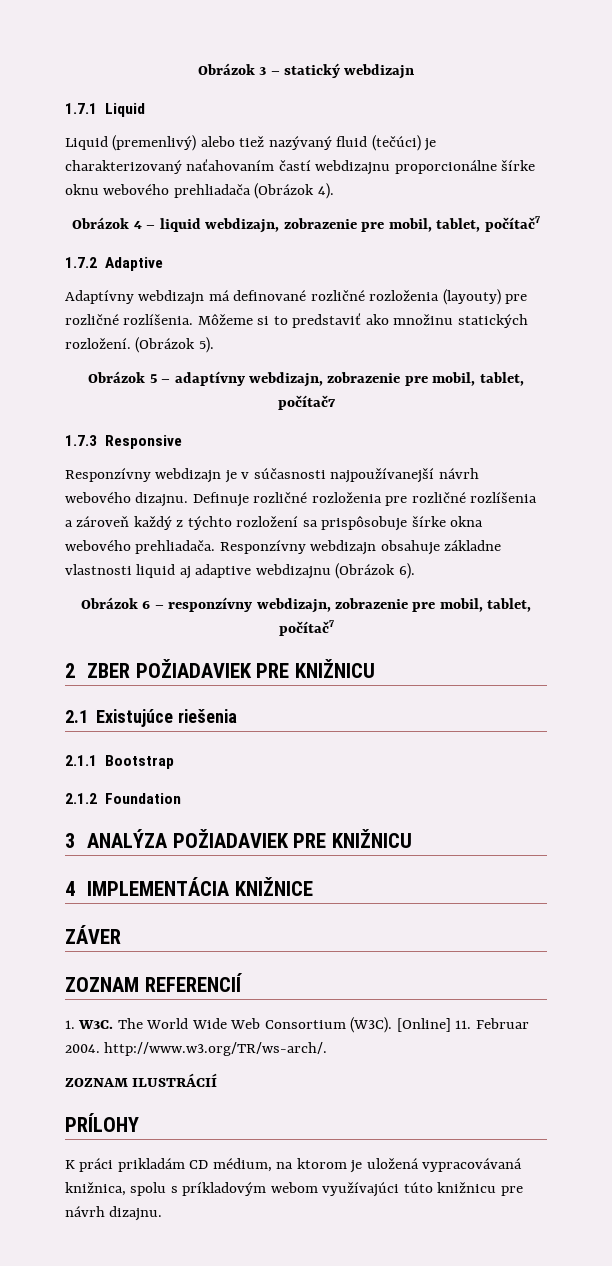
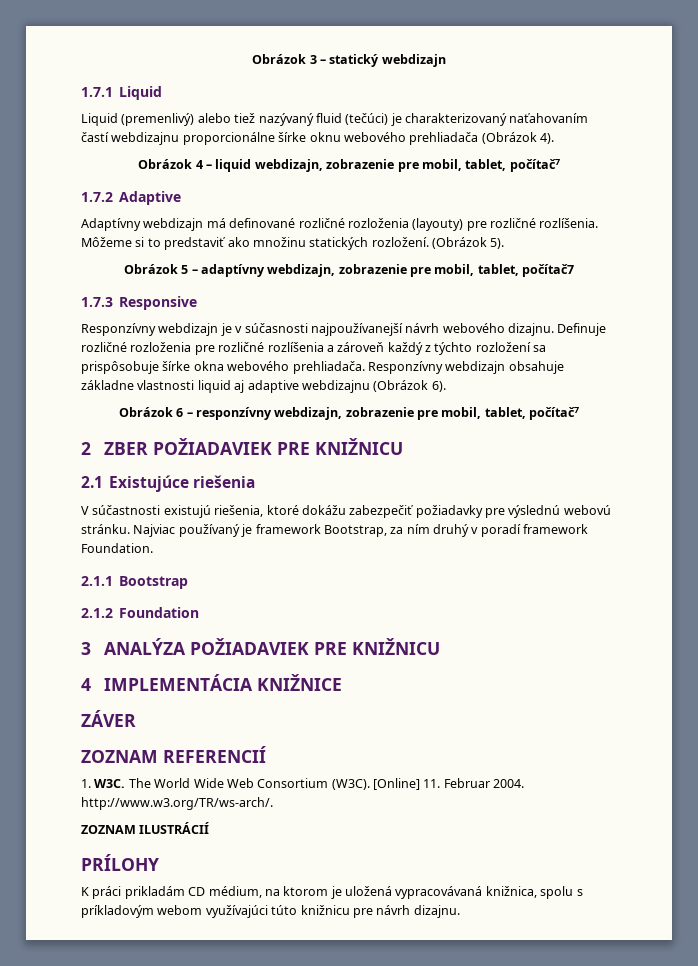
(238, 716) none -> [81,505,611,518] [81,524,589,537] [81,543,153,553] // V súčastnosti existujú riešenia, ktoré dokážu zabezpečiť požiadavky pre výslednú webovú stránku. Najviac používaný je framework Bootstrap, za ním druhý v poradí framework Foundation.

